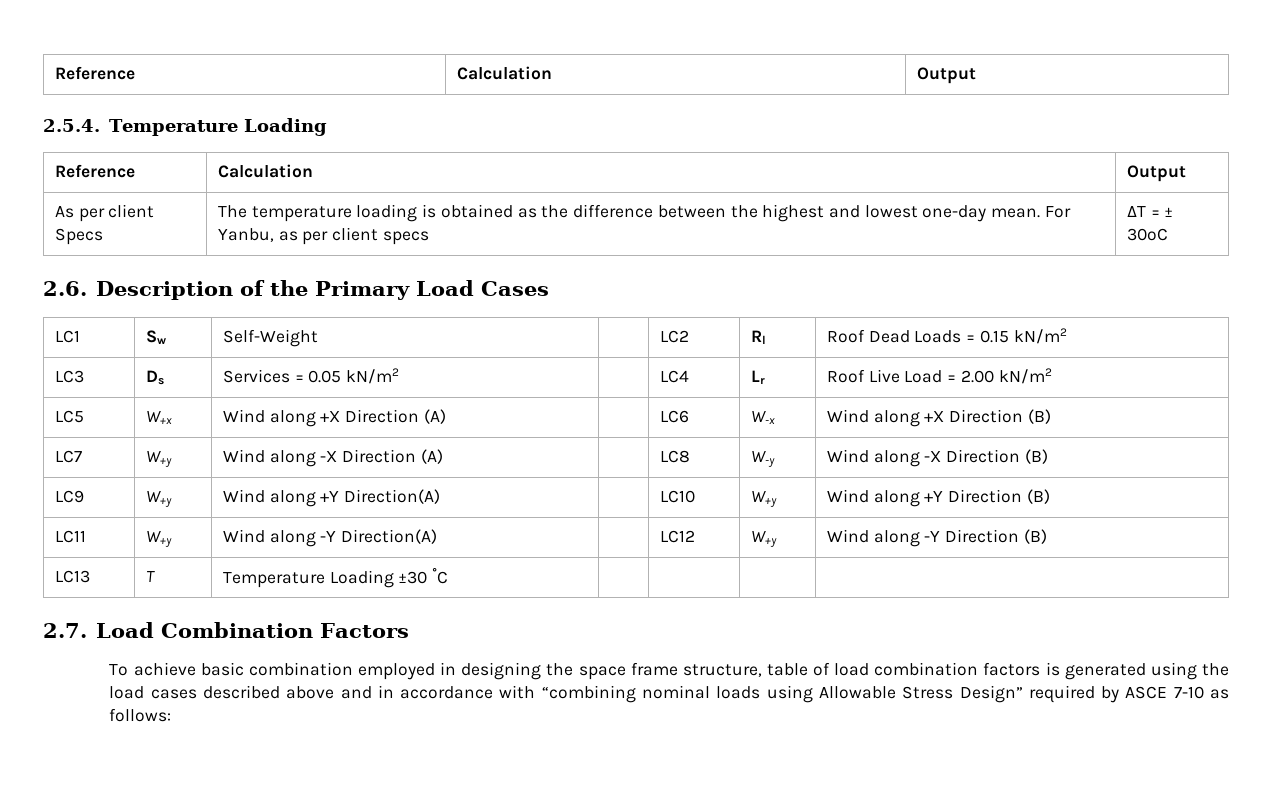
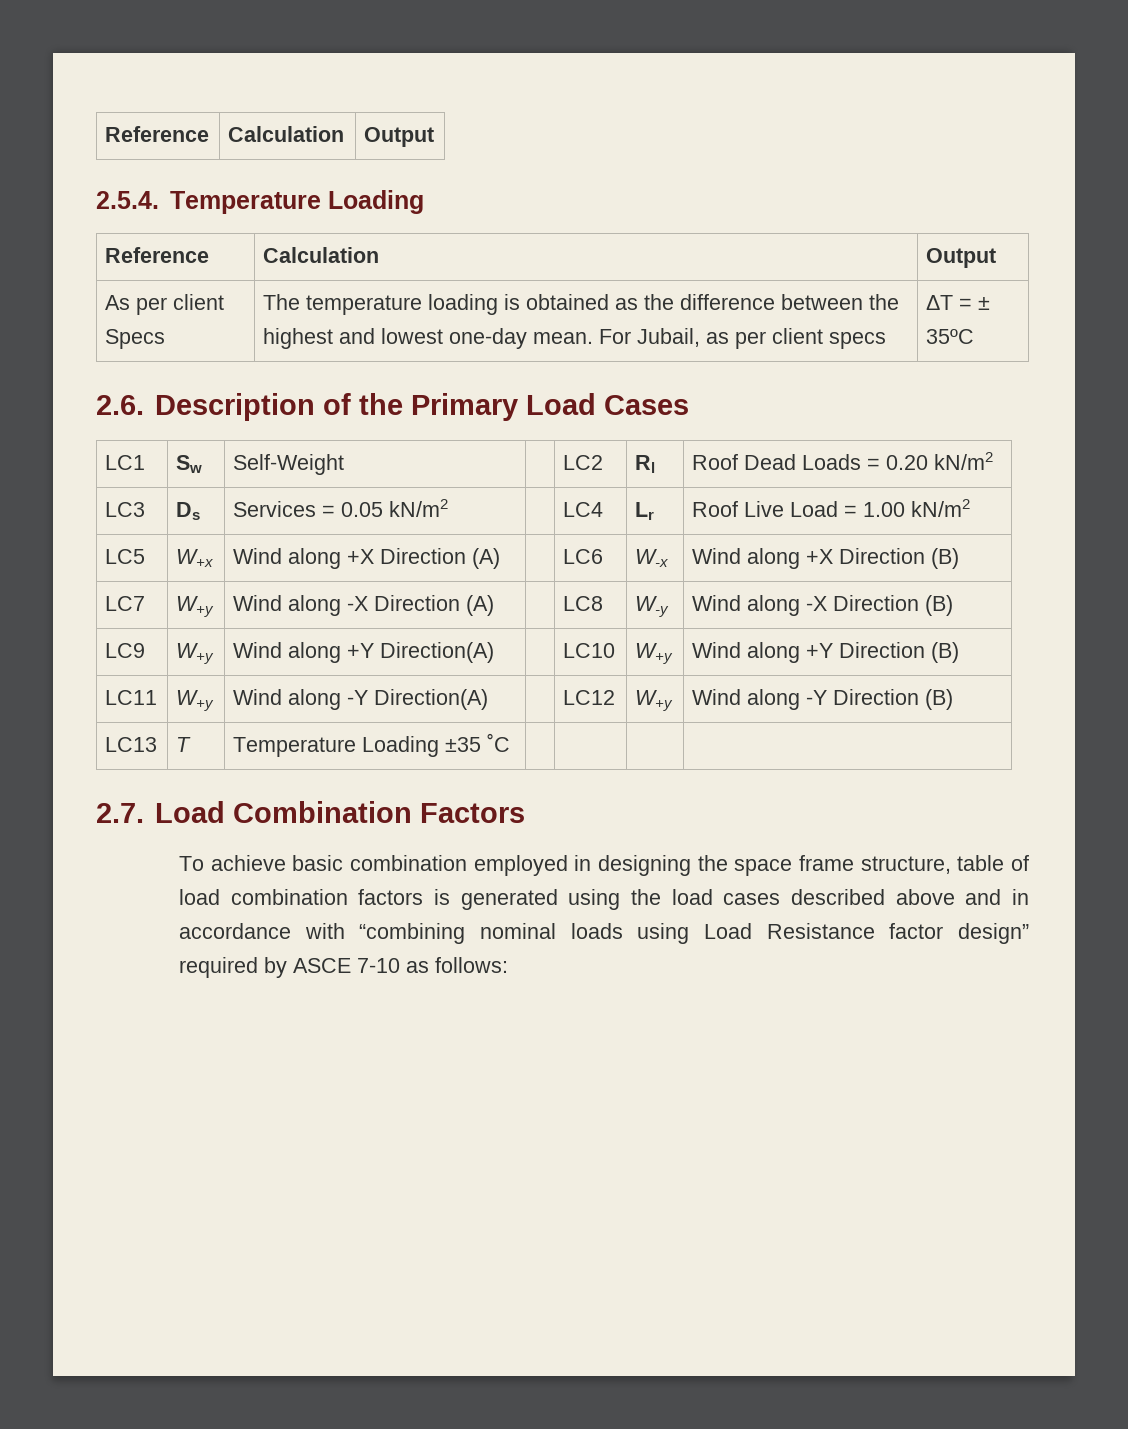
[218,228,275,242] Yanbu, -> [637,328,701,347] Jubail,
[1127,228,1169,241] 30ºC -> [926,329,975,344] 35ºC
[979,330,1009,343] 0.15 -> [886,455,929,470] 0.20
[960,370,994,383] 2.00 -> [863,502,906,517] 1.00
[398,571,428,584] ±30 -> [445,737,482,752] ±35
[818,685,1023,703] Allowable Stress Design” -> [703,923,1029,944] Load Resistance factor design”

